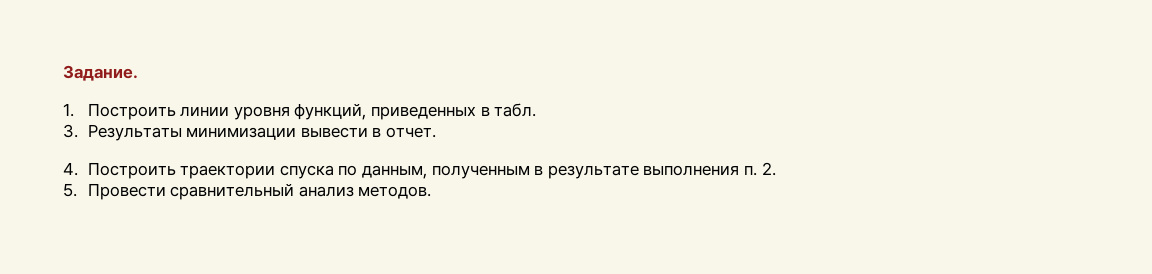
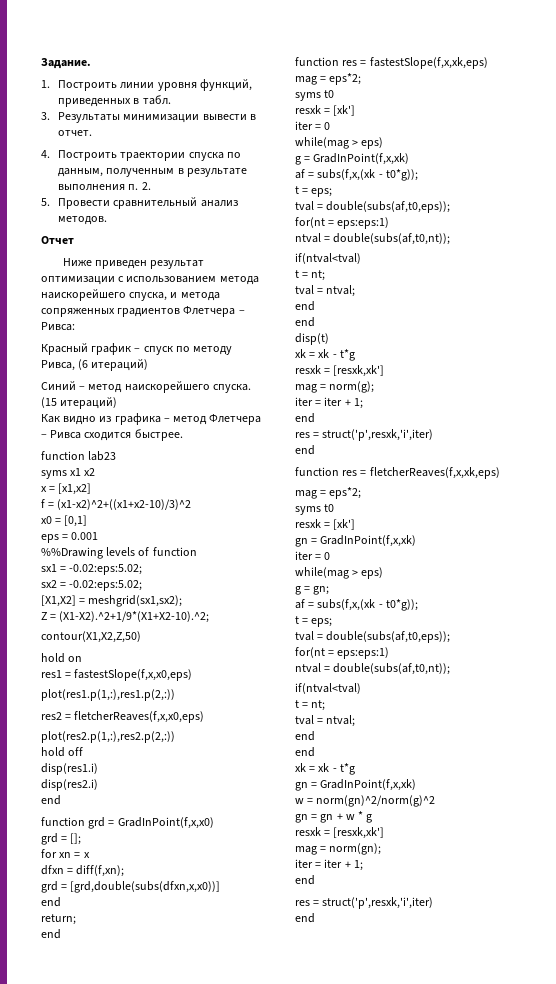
(432, 192) none -> [41,236,74,244] [62,258,205,269] [41,276,259,285] [41,289,220,301] [41,306,245,317] [41,322,75,331] [41,343,233,355] [41,359,149,371] [41,381,251,393] [41,397,118,409] [41,413,262,425] [41,429,183,441] [41,451,117,461] [41,468,96,479] [41,483,92,495] [41,499,192,510] [41,515,88,527] [41,532,99,543] [41,547,197,559] [41,564,143,575] [41,580,143,591] [41,595,183,607] [41,611,210,623] [41,631,141,643] [41,653,83,663] [41,669,193,681] [41,689,175,701] [41,711,205,723] [41,731,175,743] [41,747,84,757] [41,763,98,775] [41,779,98,791] [41,795,61,805] [41,817,214,829] [41,833,82,845] [41,849,90,858] [41,865,125,877] [41,881,221,893] [41,897,61,907] [41,914,76,925] [41,929,61,939] [295,57,488,69] [295,73,362,85] [295,90,335,101] [295,105,356,116] [295,121,331,130] [295,137,384,149] [295,153,410,165] [295,169,418,181] [295,186,333,197] [295,201,451,213] [295,217,390,229] [295,233,451,245] [295,253,361,264] [295,270,326,281] [295,285,356,297] [295,301,315,311] [295,317,315,327] [295,333,329,345] [295,349,355,361] [295,365,385,377] [295,381,375,393] [295,397,363,409] [295,413,315,423] [295,429,434,441] [295,445,315,455] [295,467,500,479] [295,487,362,499] [295,504,335,515] [295,519,356,530] [295,535,417,547] [295,551,331,560] [295,567,384,579] [295,586,330,595] [295,599,418,611] [295,616,333,627] [295,631,451,643] [295,647,390,659] [295,663,451,675] [295,683,361,694] [295,700,326,711] [295,715,356,727] [295,731,315,741] [295,747,315,757] [295,763,355,775] [295,779,417,791] [295,795,436,807] [295,811,373,823] [295,827,385,839] [295,843,382,855] [295,859,363,871] [295,875,315,885] [295,897,434,909] [295,913,315,923] // Отчет // Ниже приведен результат оптимизации с использованием метода наискорейшего спуска, и метода сопряженных градиентов Флетчера – Ривса: // Красный график – спуск по методу Ривса, (6 итераций) // Синий – метод наискорейшего спуска. (15 итераций) // Как видно из графика – метод Флетчера – Ривса сходится быстрее. // function lab23 // syms x1 x2 // x = [x1,x2] // f = (x1-x2)^2+((x1+x2-10)/3)^2 // x0 = [0,1] // eps = 0.001 // %%Drawing levels of function // sx1 = -0.02:eps:5.02; // sx2 = -0.02:eps:5.02; // [X1,X2] = meshgrid(sx1,sx2); // Z = (X1-X2).^2+1/9*(X1+X2-10).^2; // contour(X1,X2,Z,50) // hold on // res1 = fastestSlope(f,x,x0,eps) // plot(res1.p(1,:),res1.p(2,:)) // res2 = fletcherReaves(f,x,x0,eps) // plot(res2.p(1,:),res2.p(2,:)) // hold off // disp(res1.i) // disp(res2.i) // end // function grd = GradInPoint(f,x,x0) // grd = []; // for xn = x // dfxn = diff(f,xn); // grd = [grd,double(subs(dfxn,x,x0))] // end // return; // end // function res = fastestSlope(f,x,xk,eps) // mag = eps*2; // syms t0 // resxk = [xk'] // iter = 0 // while(mag > eps) // g = GradInPoint(f,x,xk) // af = subs(f,x,(xk - t0*g)); // t = eps; // tval = double(subs(af,t0,eps)); // for(nt = eps:eps:1) // ntval = double(subs(af,t0,nt)); // if(ntval<tval) // t = nt; // tval = ntval; // end // end // disp(t) // xk = xk - t*g // resxk = [resxk,xk'] // mag = norm(g); // iter = iter + 1; // end // res = struct('p',resxk,'i',iter) // end // function res = fletcherReaves(f,x,xk,eps) // mag = eps*2; // syms t0 // resxk = [xk'] // gn = GradInPoint(f,x,xk) // iter = 0 // while(mag > eps) // g = gn; // af = subs(f,x,(xk - t0*g)); // t = eps; // tval = double(subs(af,t0,eps)); // for(nt = eps:eps:1) // ntval = double(subs(af,t0,nt)); // if(ntval<tval) // t = nt; // tval = ntval; // end // end // xk = xk - t*g // gn = GradInPoint(f,x,xk) // w = norm(gn)^2/norm(g)^2 // gn = gn + w * g // resxk = [resxk,xk'] // mag = norm(gn); // iter = iter + 1; // end // res = struct('p',resxk,'i',iter) // end

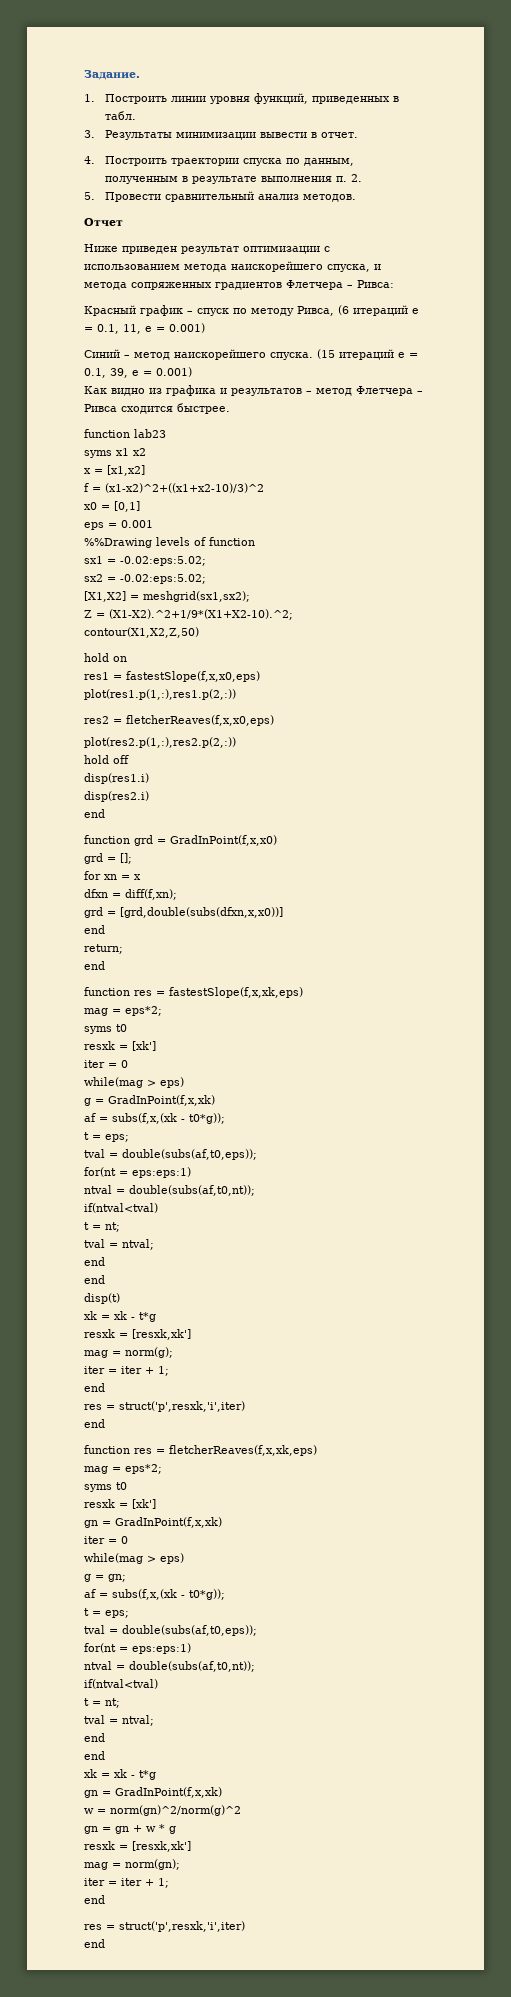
[91,359,149,371] итераций) -> [353,305,419,316] [84,323,205,334] итераций e = 0.1, 11, e = 0.001)
[60,397,118,409] итераций) -> [339,349,418,360] [84,367,192,378] итераций e = 0.1, 39, e = 0.001)
(161, 419) none -> [220,388,302,396] и результатов

